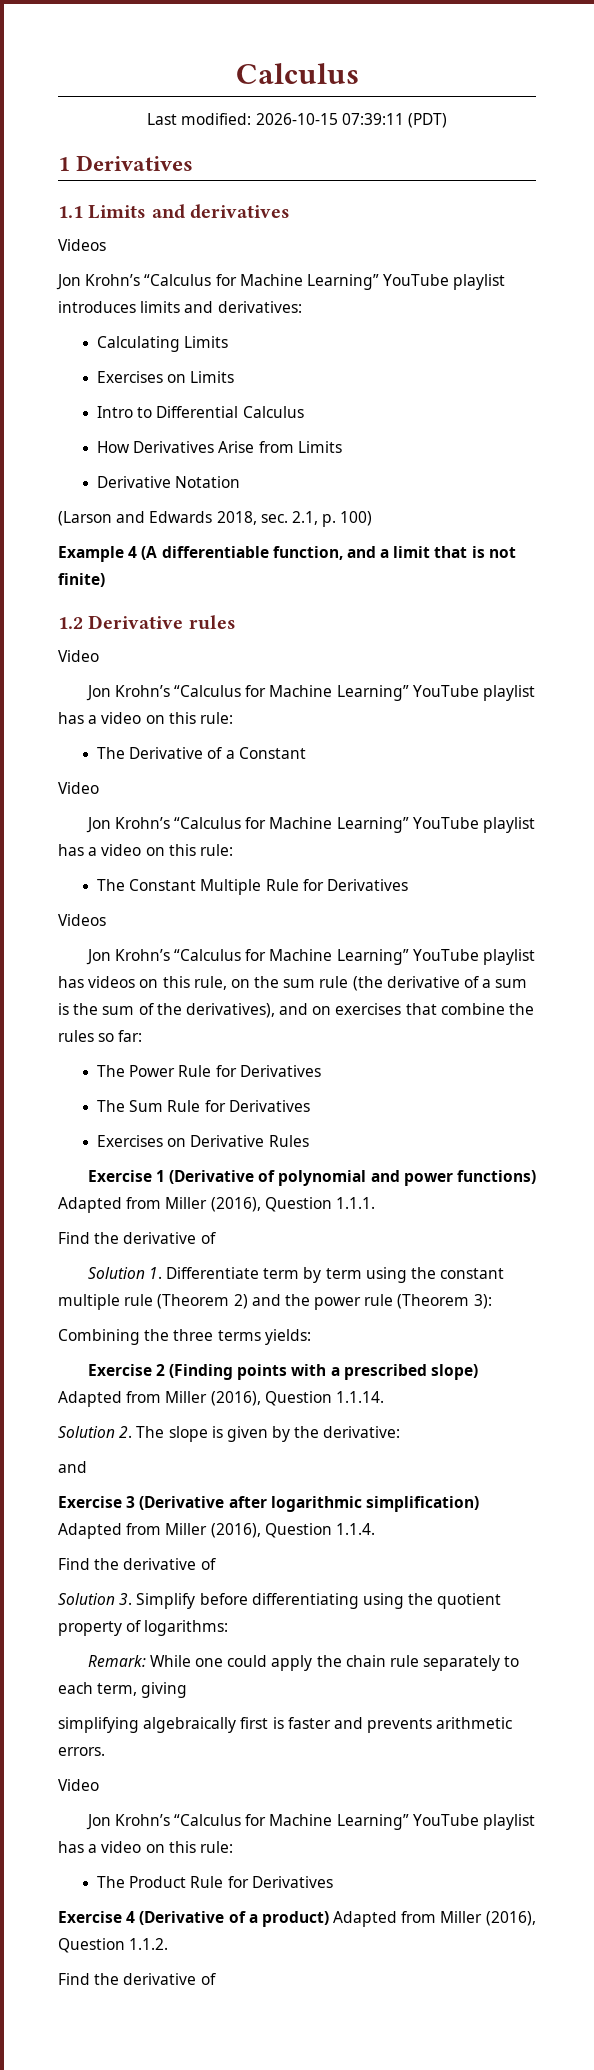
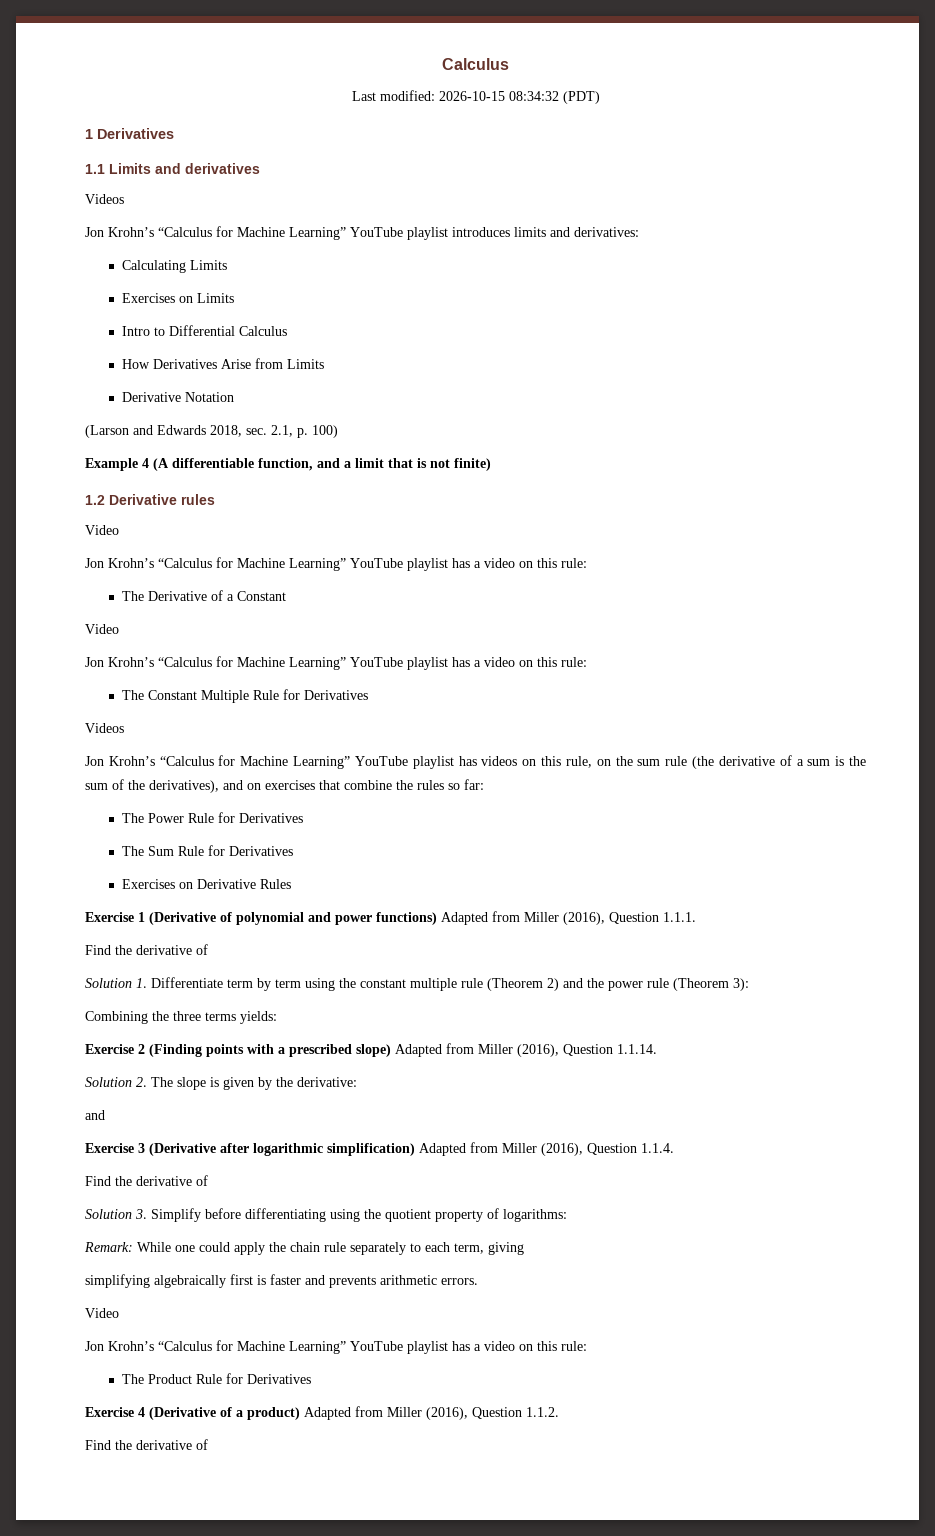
[341,113,404,125] 07:39:11 -> [508,91,559,101] 08:34:32

